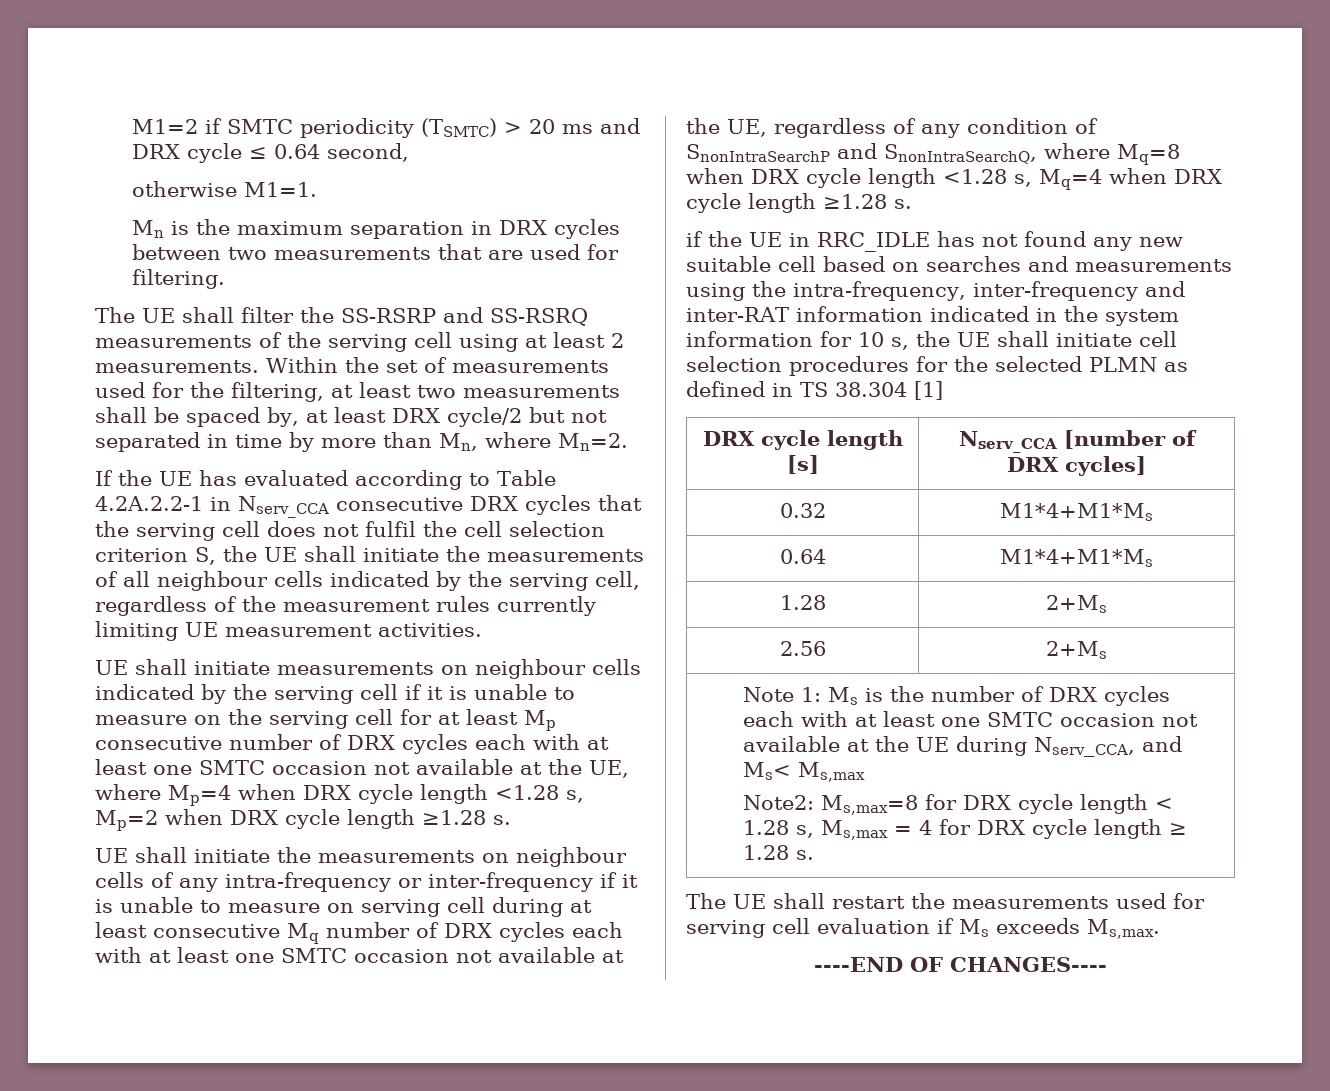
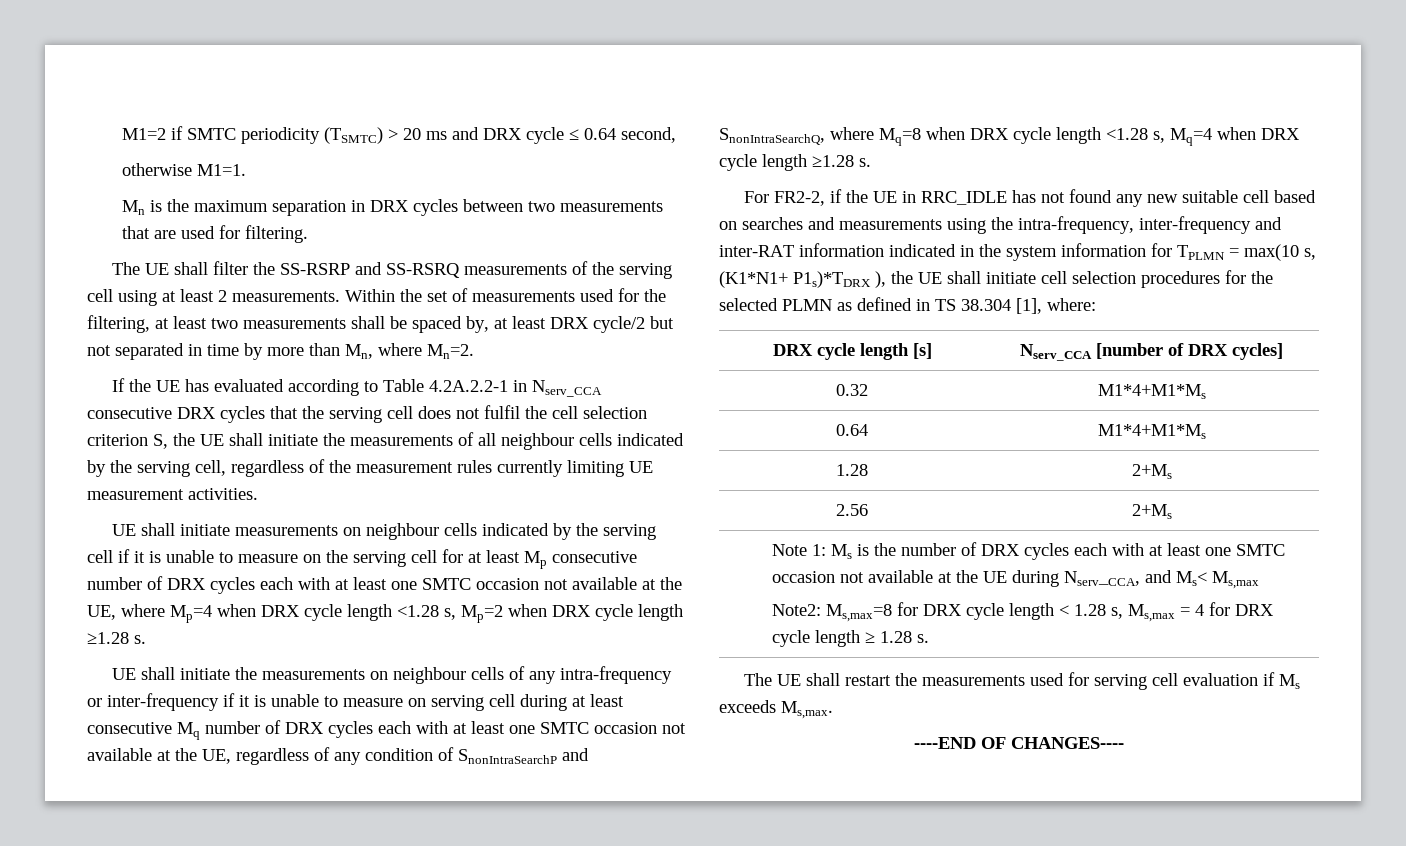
(912, 204) none -> [744,191,826,206] For FR2-2,
[858,332,909,350] 10 s, -> [1177,244,1316,261] [719,271,886,288] TPLMN = max(10 s, (K1*N1+ P1s)*TDRX ),
[914,381,943,400] [1] -> [1016,298,1096,314] [1], where:

